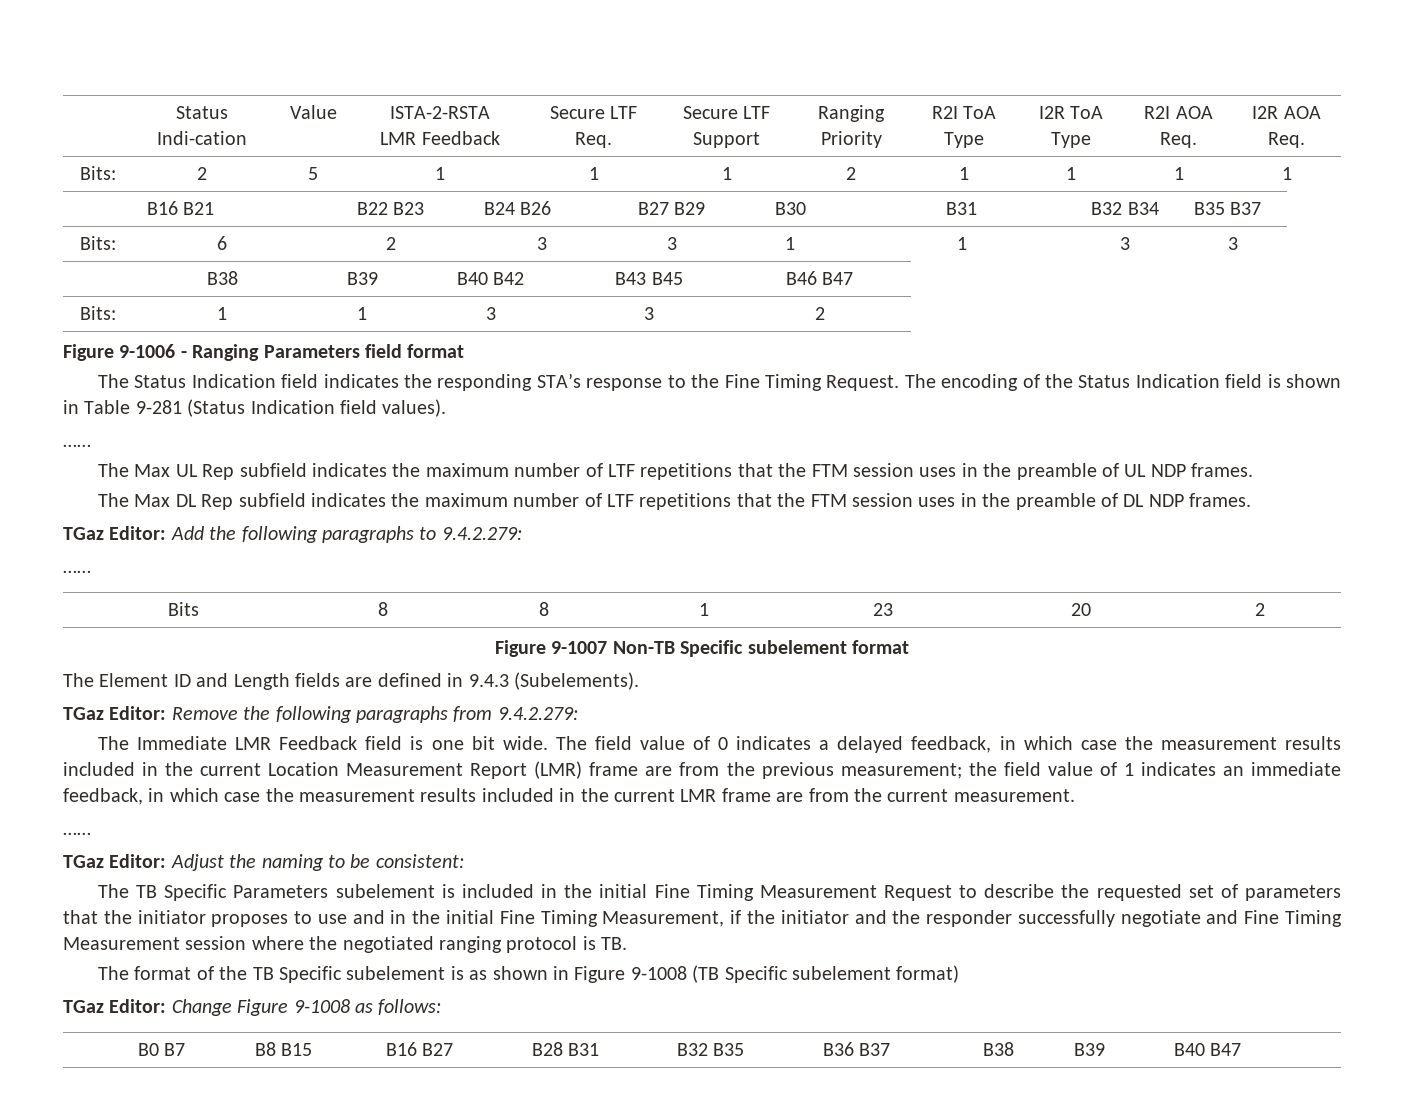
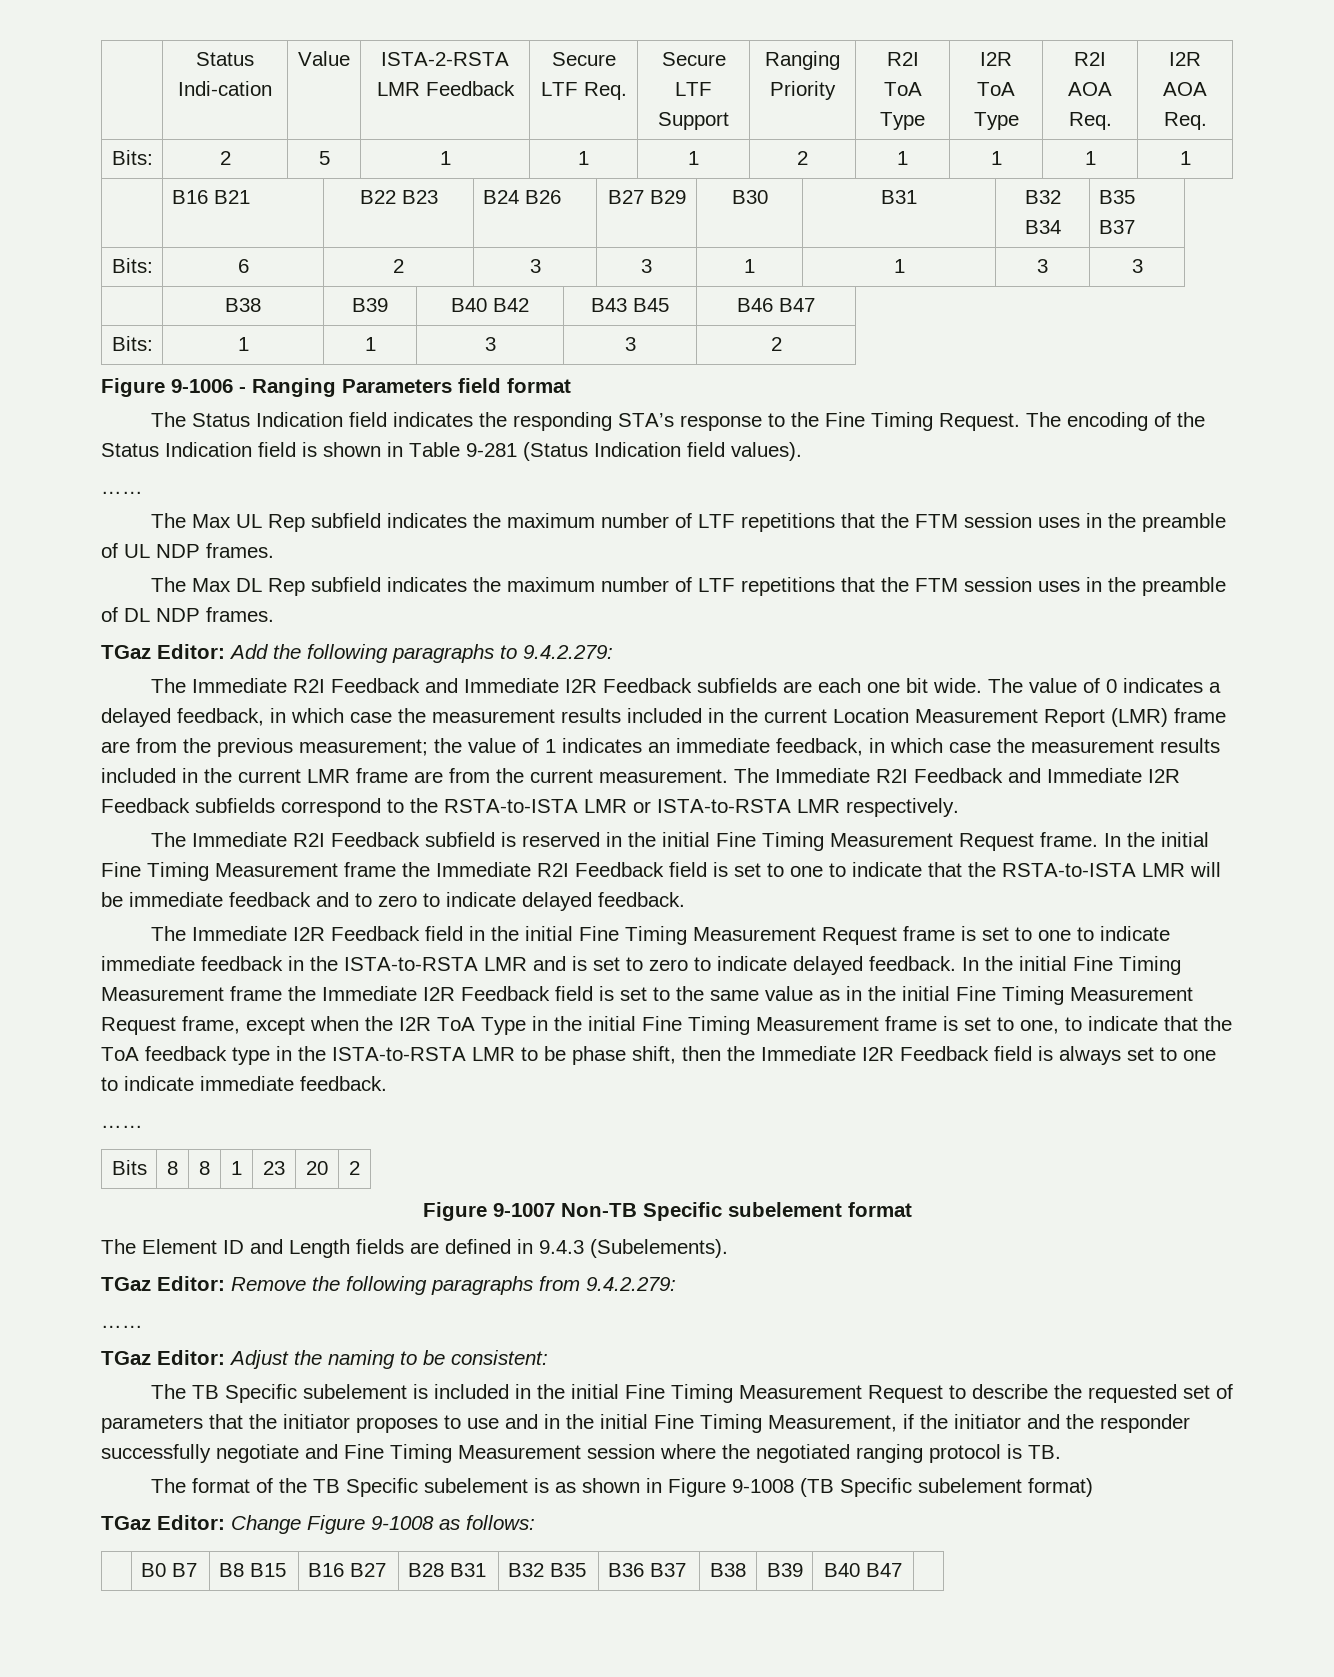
(522, 533) none -> [150,678,1221,693] [101,708,1226,727] [101,738,1220,757] [101,768,1180,783] [101,798,959,817] [150,832,1209,851] [101,862,1221,881] [101,892,685,911] [150,926,1170,945] [101,956,1181,975] [101,986,1193,1005] [101,1016,1232,1035] [101,1046,1216,1065] [101,1076,387,1091] // The Immediate R2I Feedback and Immediate I2R Feedback subfields are each one bit wide. The value of 0 indicates a delayed feedback, in which case the measurement results included in the current Location Measurement Report (LMR) frame are from the previous measurement; the value of 1 indicates an immediate feedback, in which case the measurement results included in the current LMR frame are from the current measurement. The Immediate R2I Feedback and Immediate I2R Feedback subfields correspond to the RSTA-to-ISTA LMR or ISTA-to-RSTA LMR respectively. // The Immediate R2I Feedback subfield is reserved in the initial Fine Timing Measurement Request frame. In the initial Fine Timing Measurement frame the Immediate R2I Feedback field is set to one to indicate that the RSTA-to-ISTA LMR will be immediate feedback and to zero to indicate delayed feedback. // The Immediate I2R Feedback field in the initial Fine Timing Measurement Request frame is set to one to indicate immediate feedback in the ISTA-to-RSTA LMR and is set to zero to indicate delayed feedback. In the initial Fine Timing Measurement frame the Immediate I2R Feedback field is set to the same value as in the initial Fine Timing Measurement Request frame, except when the I2R ToA Type in the initial Fine Timing Measurement frame is set to one, to indicate that the ToA feedback type in the ISTA-to-RSTA LMR to be phase shift, then the Immediate I2R Feedback field is always set to one to indicate immediate feedback.
[98,736,1341,753] [63,761,1341,779] [63,788,1075,805] // The Immediate LMR Feedback field is one bit wide. The field value of 0 indicates a delayed feedback, in which case the measurement results included in the current Location Measurement Report (LMR) frame are from the previous measurement; the field value of 1 indicates an immediate feedback, in which case the measurement results included in the current LMR frame are from the current measurement. -> (676, 1284) none
[233,885,329,898] Parameters -> (297, 1393) none

